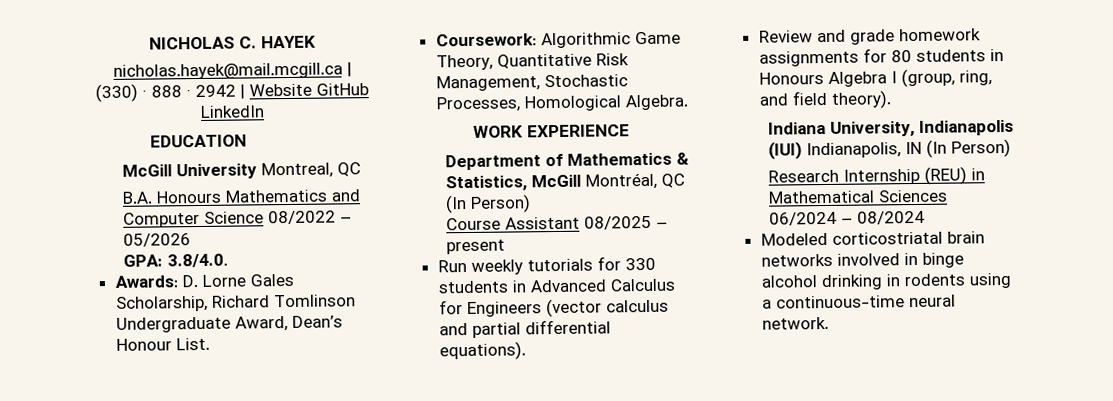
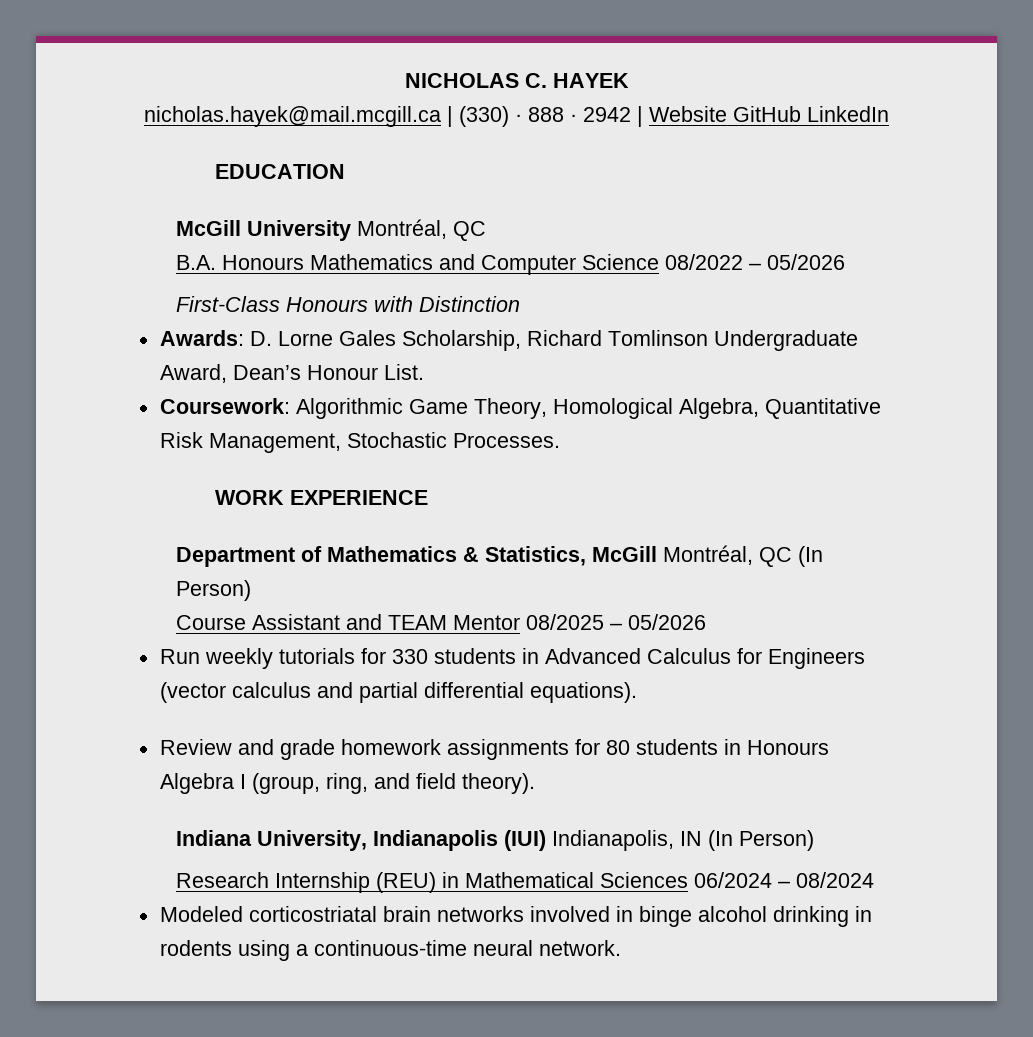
[261,162,334,179] Montreal, -> [356,219,447,239] Montréal,
[123,253,229,268] GPA: 3.8/4.0. -> [175,296,520,312] First-Class Honours with Distinction
(493, 62) none -> [552,398,759,419] Homological Algebra,
[435,94,688,113] Processes, Homological Algebra. -> [452,433,560,448] Processes.
(581, 223) none -> [345,614,520,630] and TEAM Mentor
[446,239,506,255] present -> [627,614,706,630] 05/2026

